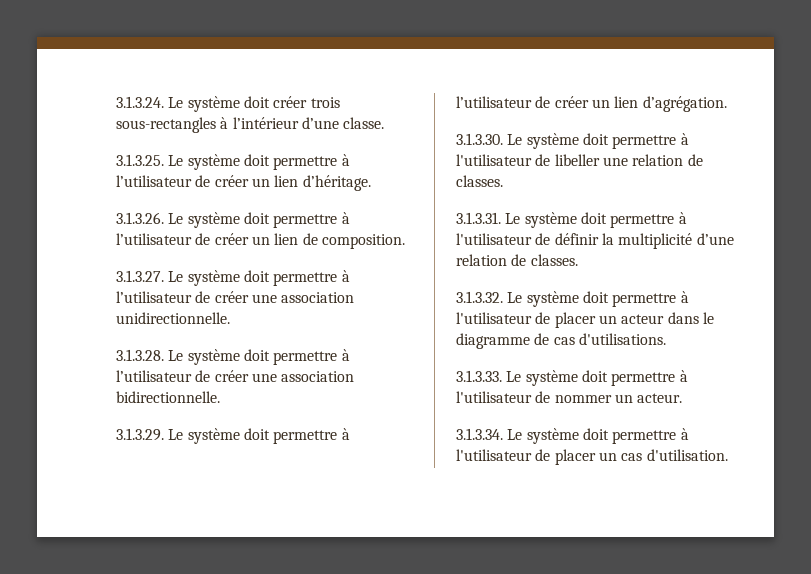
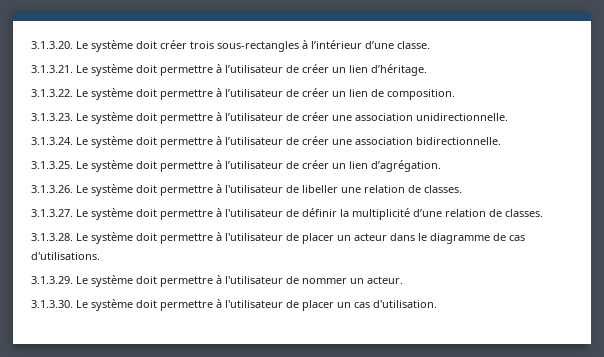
[116,96,164,108] 3.1.3.24. -> [31,41,73,49] 3.1.3.20.
[116,154,164,166] 3.1.3.25. -> [31,65,73,73] 3.1.3.21.
[116,212,164,224] 3.1.3.26. -> [31,89,73,97] 3.1.3.22.
[116,270,164,282] 3.1.3.27. -> [31,113,73,121] 3.1.3.23.
[116,349,164,361] 3.1.3.28. -> [31,137,73,145] 3.1.3.24.
[116,428,164,441] 3.1.3.29. -> [31,161,73,169] 3.1.3.25.
[456,133,503,145] 3.1.3.30. -> [31,185,73,193] 3.1.3.26.
[456,212,501,224] 3.1.3.31. -> [31,209,73,217] 3.1.3.27.
[456,291,503,303] 3.1.3.32. -> [31,233,73,241] 3.1.3.28.
[456,370,502,382] 3.1.3.33. -> [31,276,73,284] 3.1.3.29.
[456,428,503,440] 3.1.3.34. -> [31,300,73,308] 3.1.3.30.

